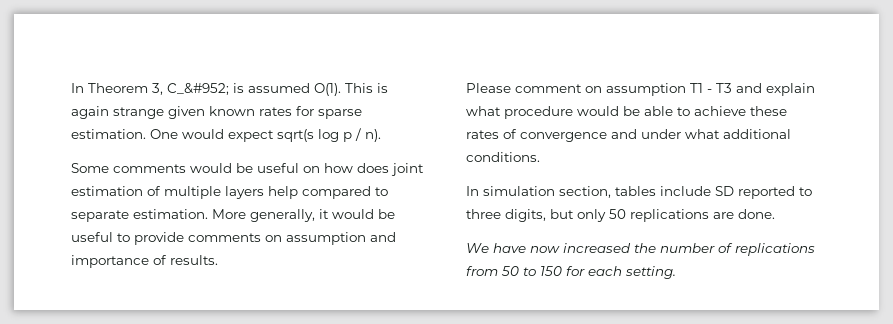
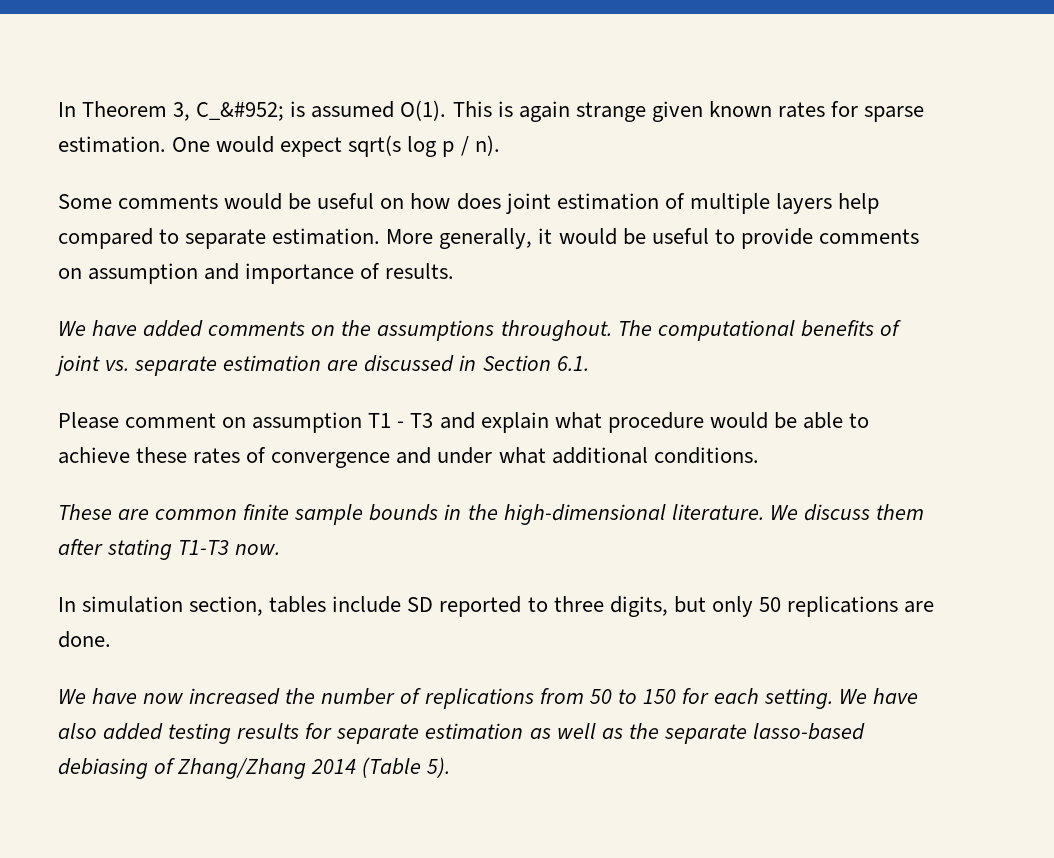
(218, 260) none -> [58,320,901,341] [55,355,589,376] // We have added comments on the assumptions throughout. The computational benefits of joint vs. separate estimation are discussed in Section 6.1.
(540, 157) none -> [58,504,924,525] [58,539,281,560] // These are common finite sample bounds in the high-dimensional literature. We discuss them after stating T1-T3 now.
(676, 272) none -> [839,688,919,704] [58,723,865,744] [58,757,451,779] We have also added testing results for separate estimation as well as the separate lasso-based debiasing of Zhang/Zhang 2014 (Table 5).

